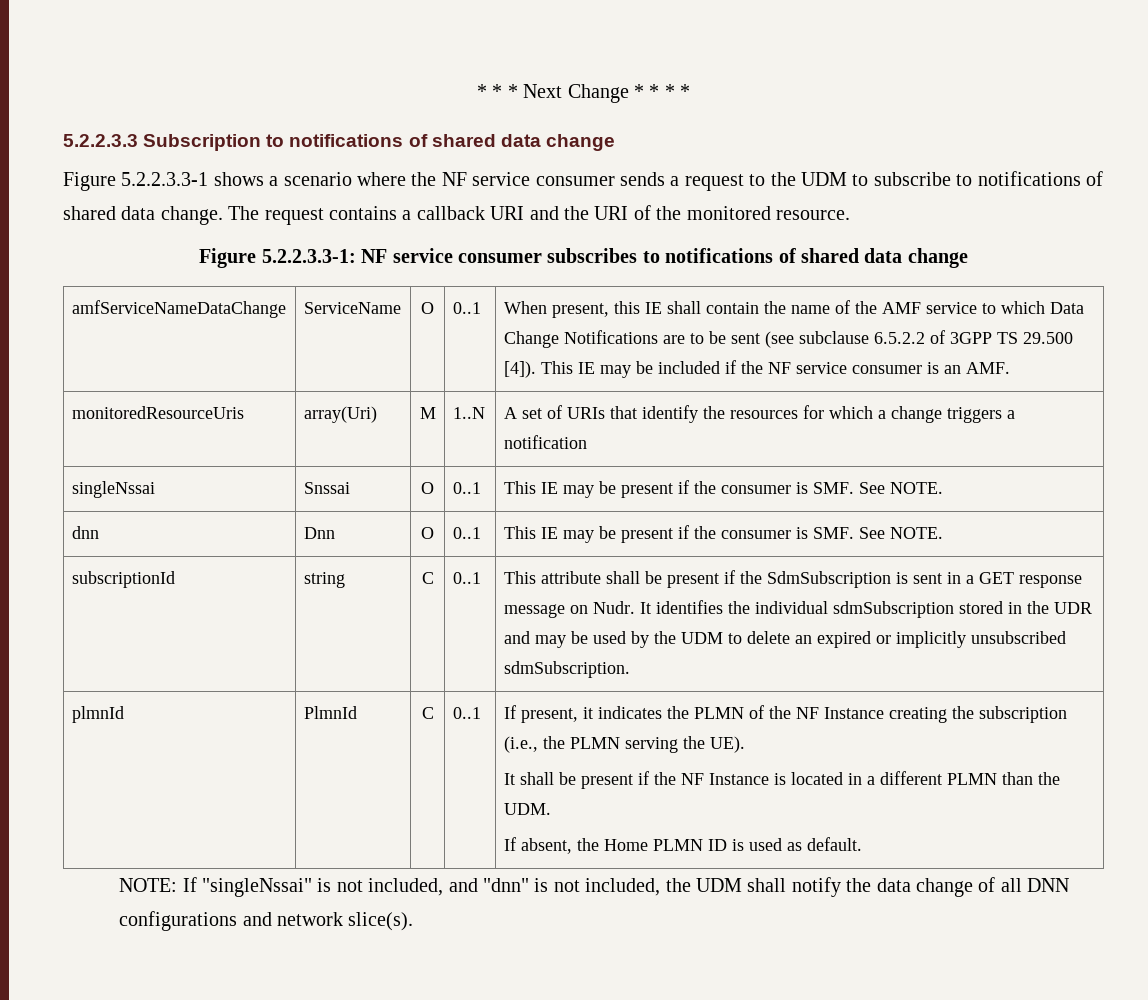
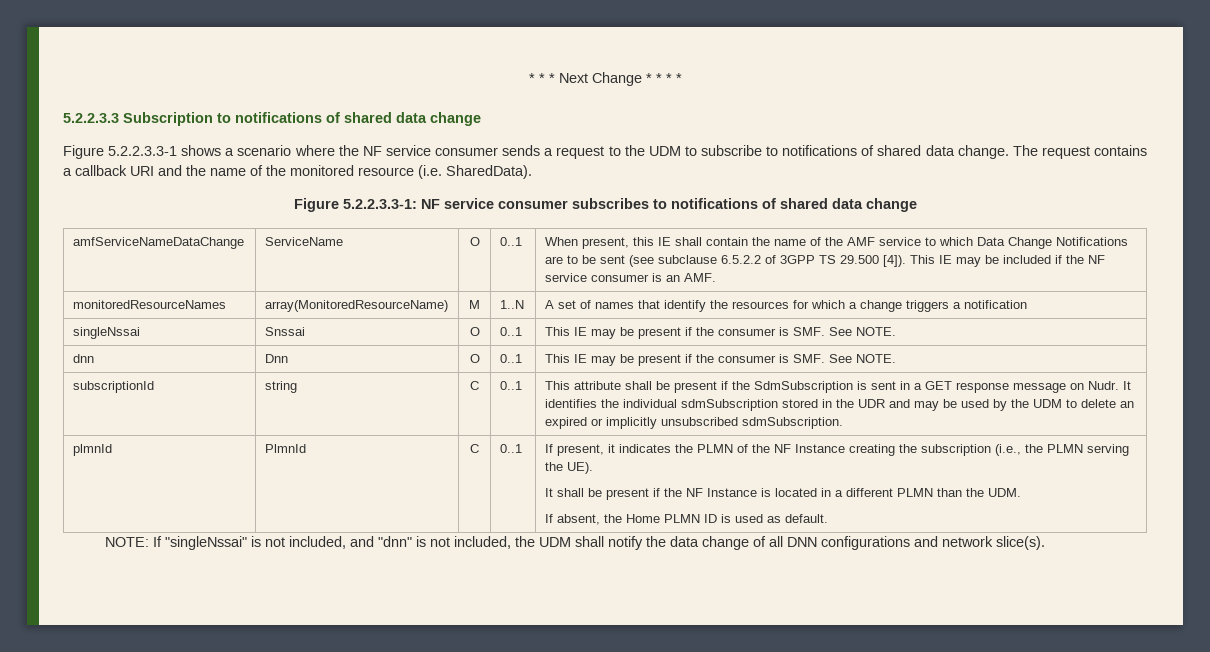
[594,206,629,220] URI -> [210,168,246,176] name
[775,210,850,220] resource. -> [358,165,532,179] resource (i.e. SharedData).
[71,406,244,419] [303,406,377,423] monitoredResourceUris | array(Uri) -> [73,300,227,309] [265,300,449,312] monitoredResourceNames | array(MonitoredResourceName)
[566,407,605,419] URIs -> [595,302,635,309] names

